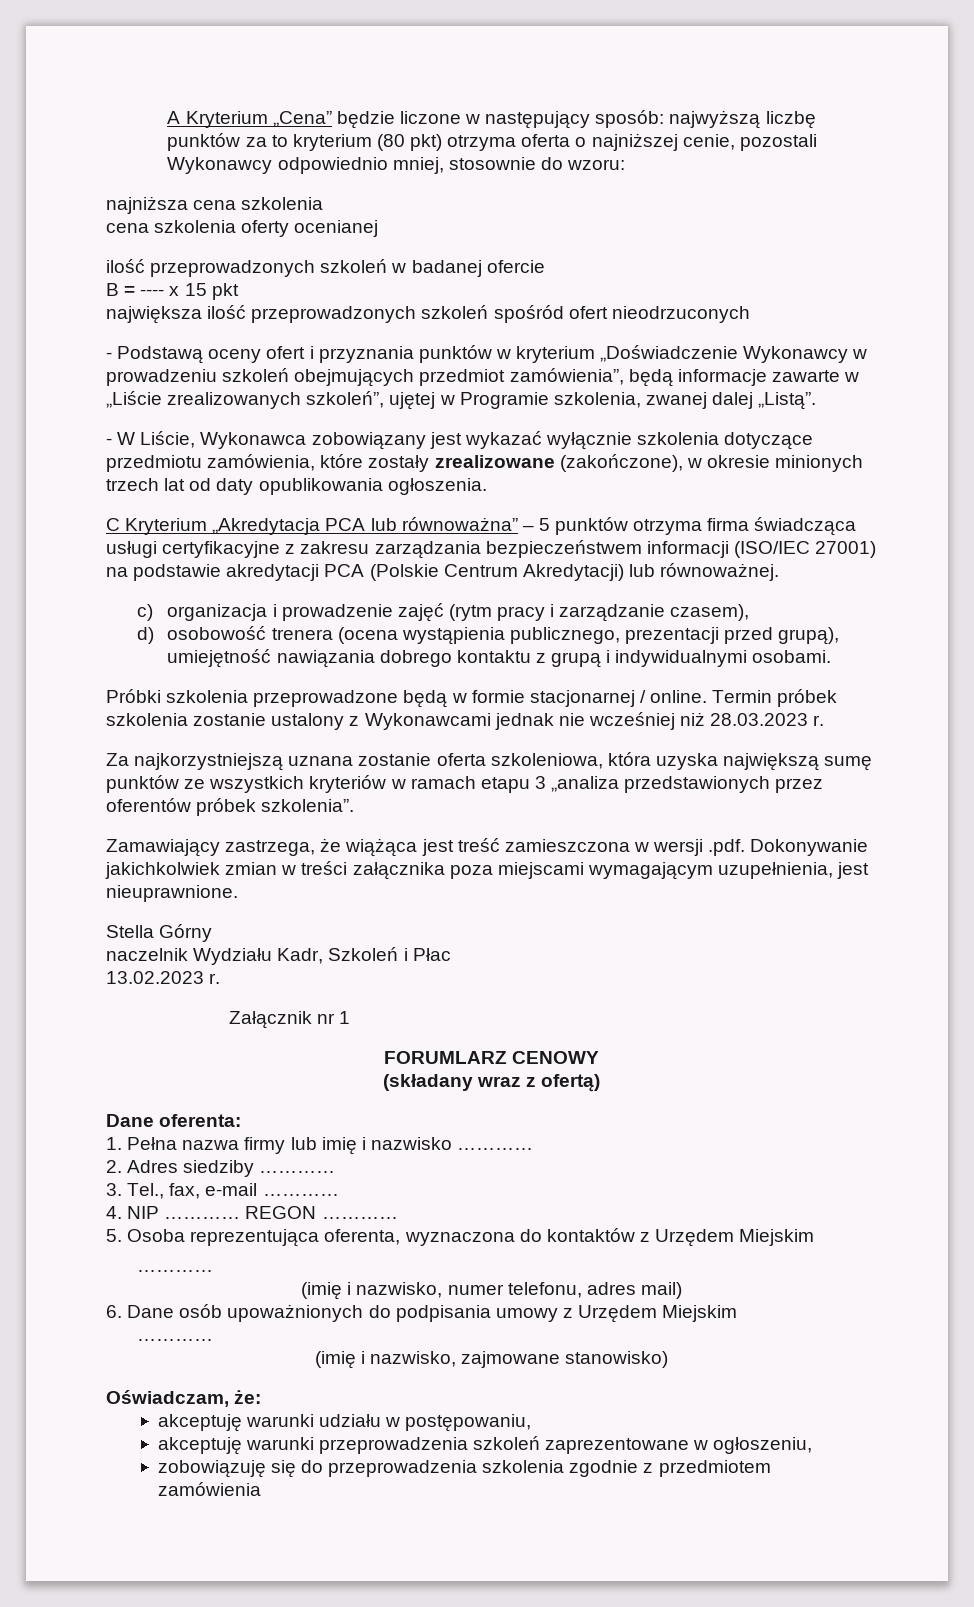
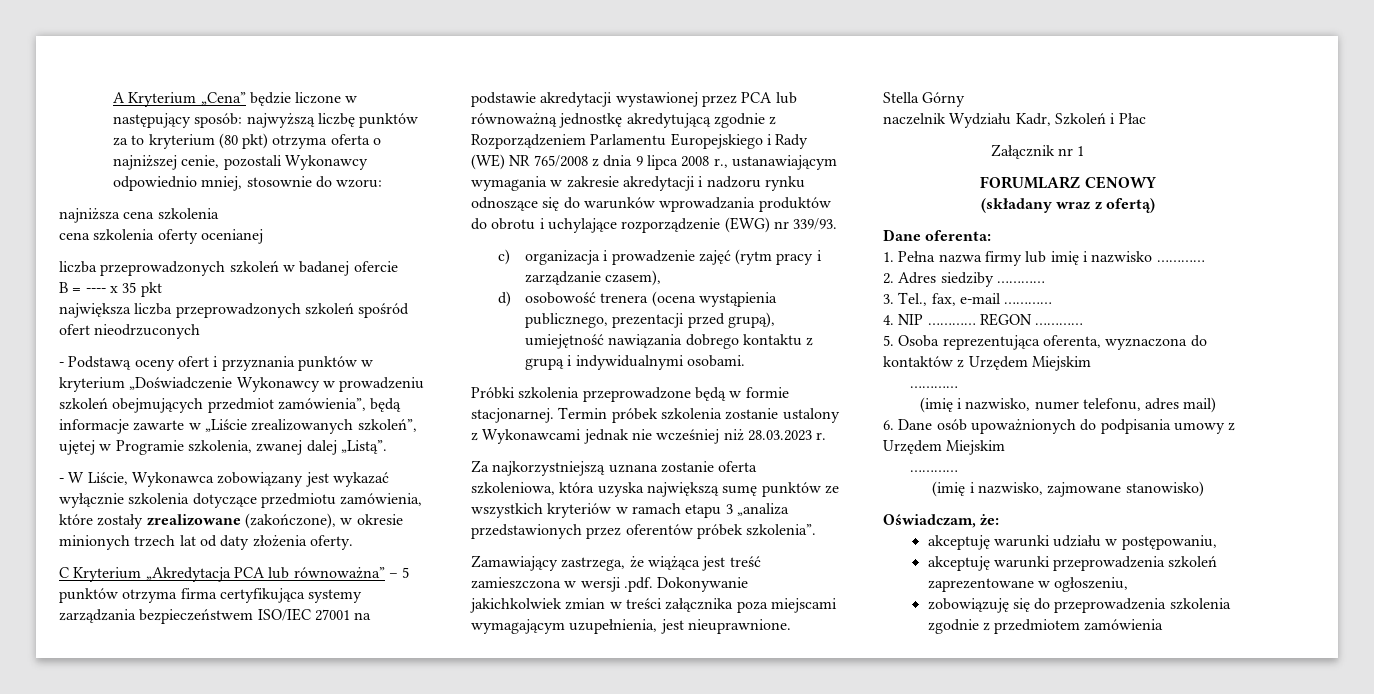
[106,259,145,273] ilość -> [59,261,97,273] liczba
[184,283,207,296] 15 -> [122,282,137,293] 35
[207,305,247,319] ilość -> [134,303,173,315] liczba
[258,478,487,495] opublikowania ogłoszenia. -> [252,535,353,550] złożenia oferty.
[754,517,857,536] [106,540,877,559] [106,563,780,581] świadcząca usługi certyfikacyjne z zakresu zarządzania bezpieczeństwem informacji (ISO/IEC 27001) na podstawie akredytacji PCA (Polskie Centrum Akredytacji) lub równoważnej. -> [219,588,363,603] [59,608,372,624] [471,92,797,107] [471,113,777,128] [471,133,809,149] [471,154,837,170] [471,176,805,191] [471,197,831,212] [471,217,838,233] certyfikująca systemy zarządzania bezpieczeństwem ISO/IEC 27001 na podstawie akredytacji wystawionej przez PCA lub równoważną jednostkę akredytującą zgodnie z Rozporządzeniem Parlamentu Europejskiego i Rady (WE) NR 765/2008 z dnia 9 lipca 2008 r., ustanawiającym wymagania w zakresie akredytacji i nadzoru rynku odnoszące się do warunków wprowadzania produktów do obrotu i uchylające rozporządzenie (EWG) nr 339/93.
[529,690,708,707] stacjonarnej / online. -> [471,408,554,423] stacjonarnej.
[106,971,221,984] // 13.02.2023 r. -> (1146, 118) none

